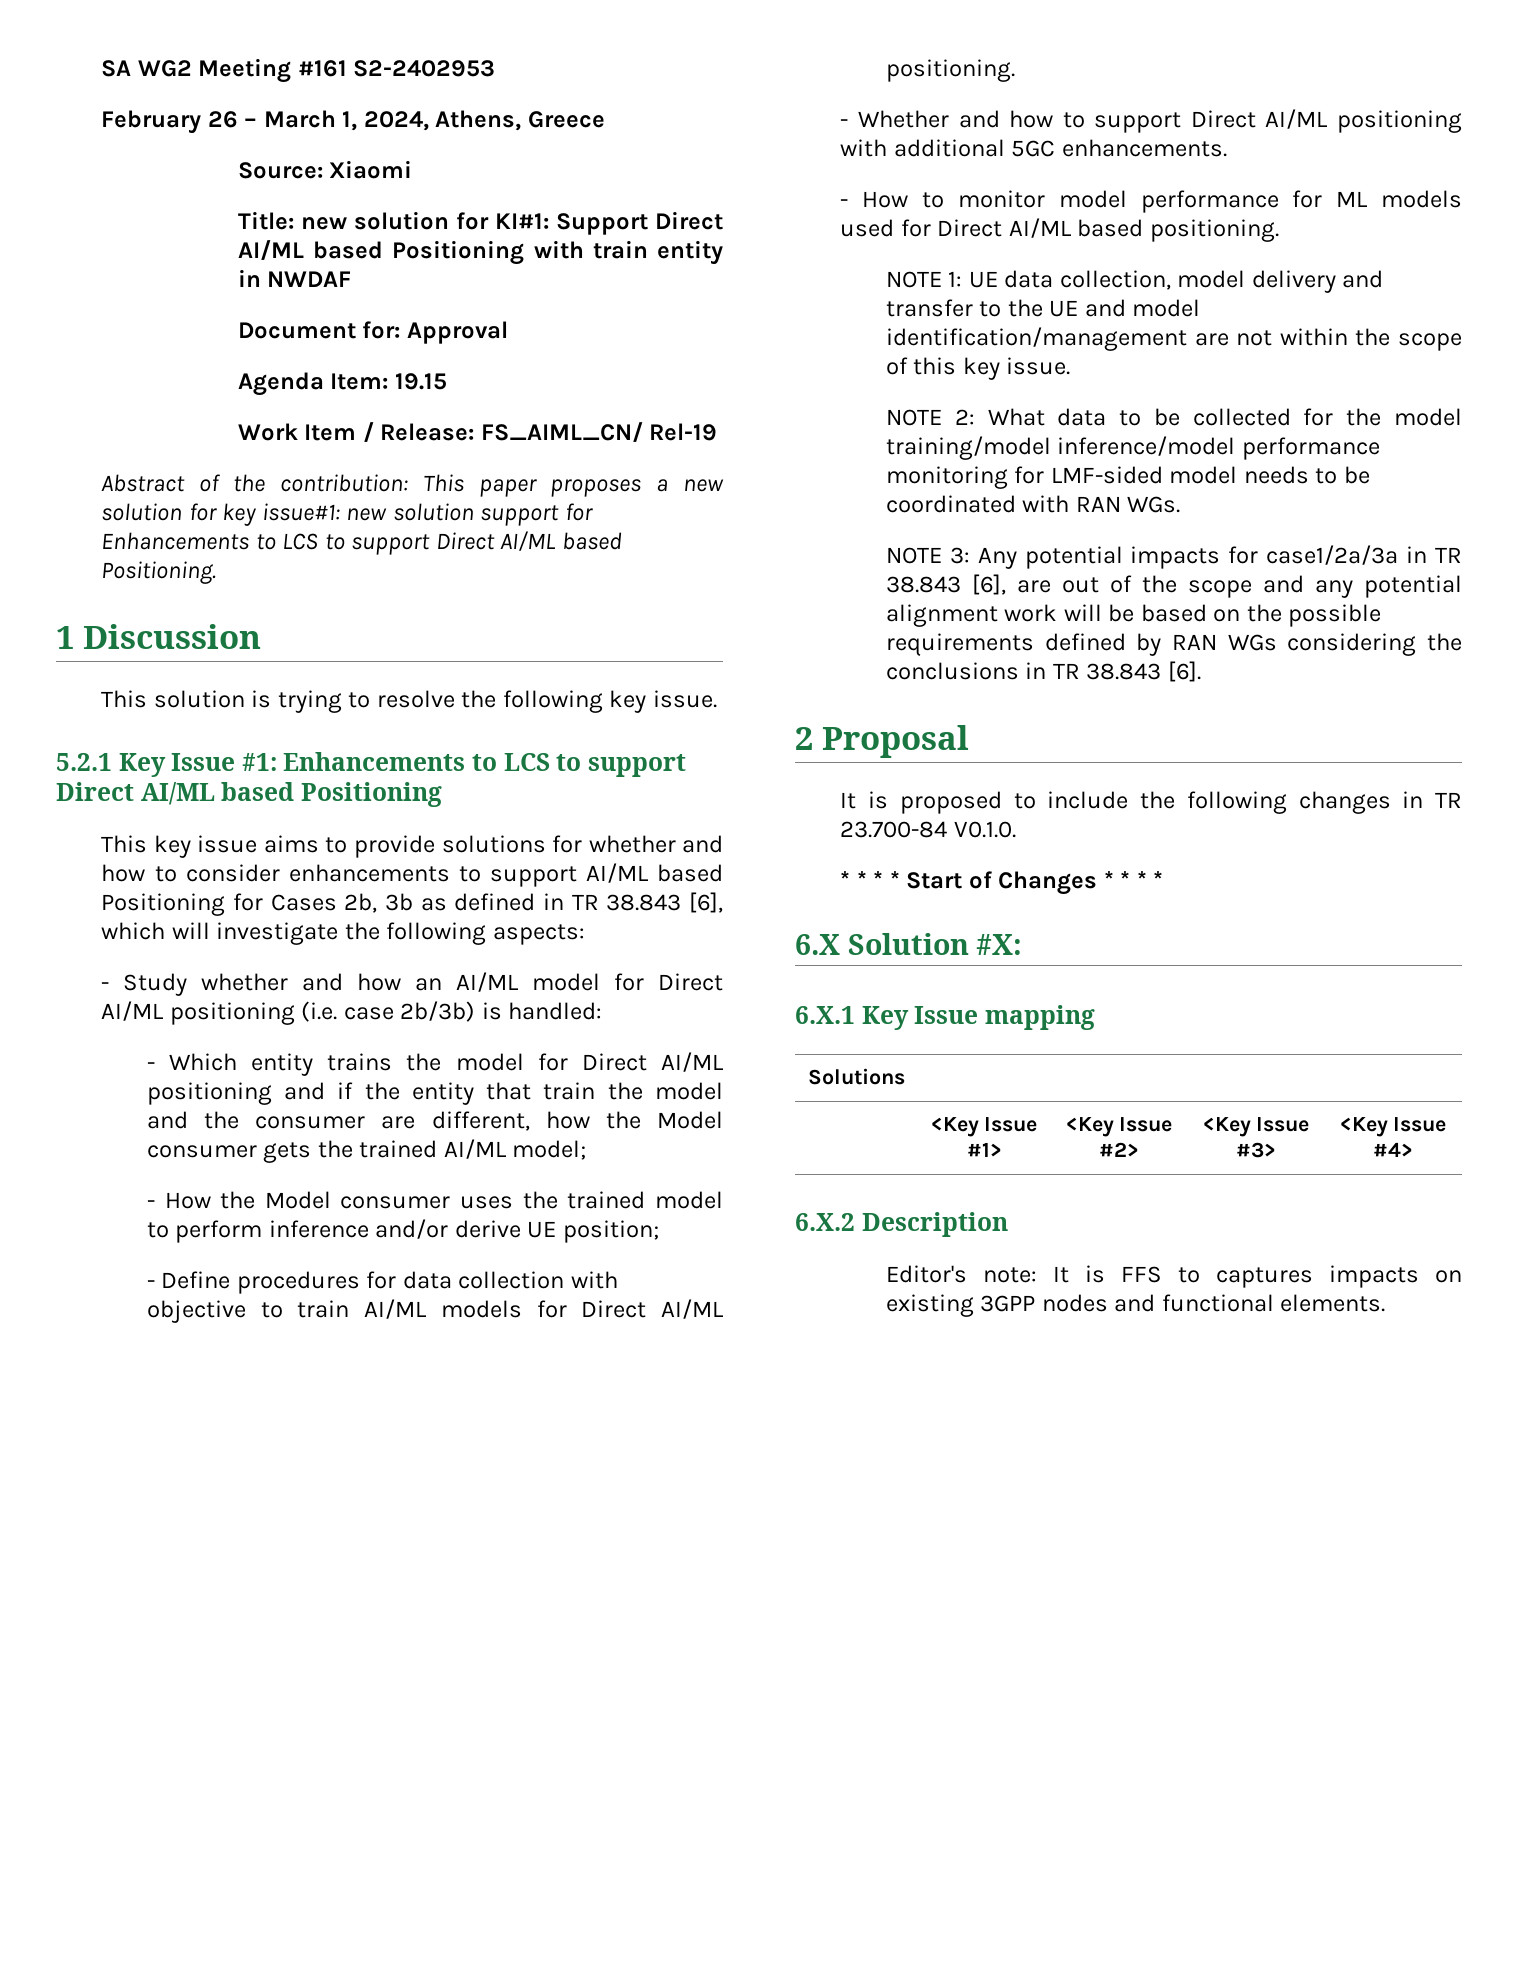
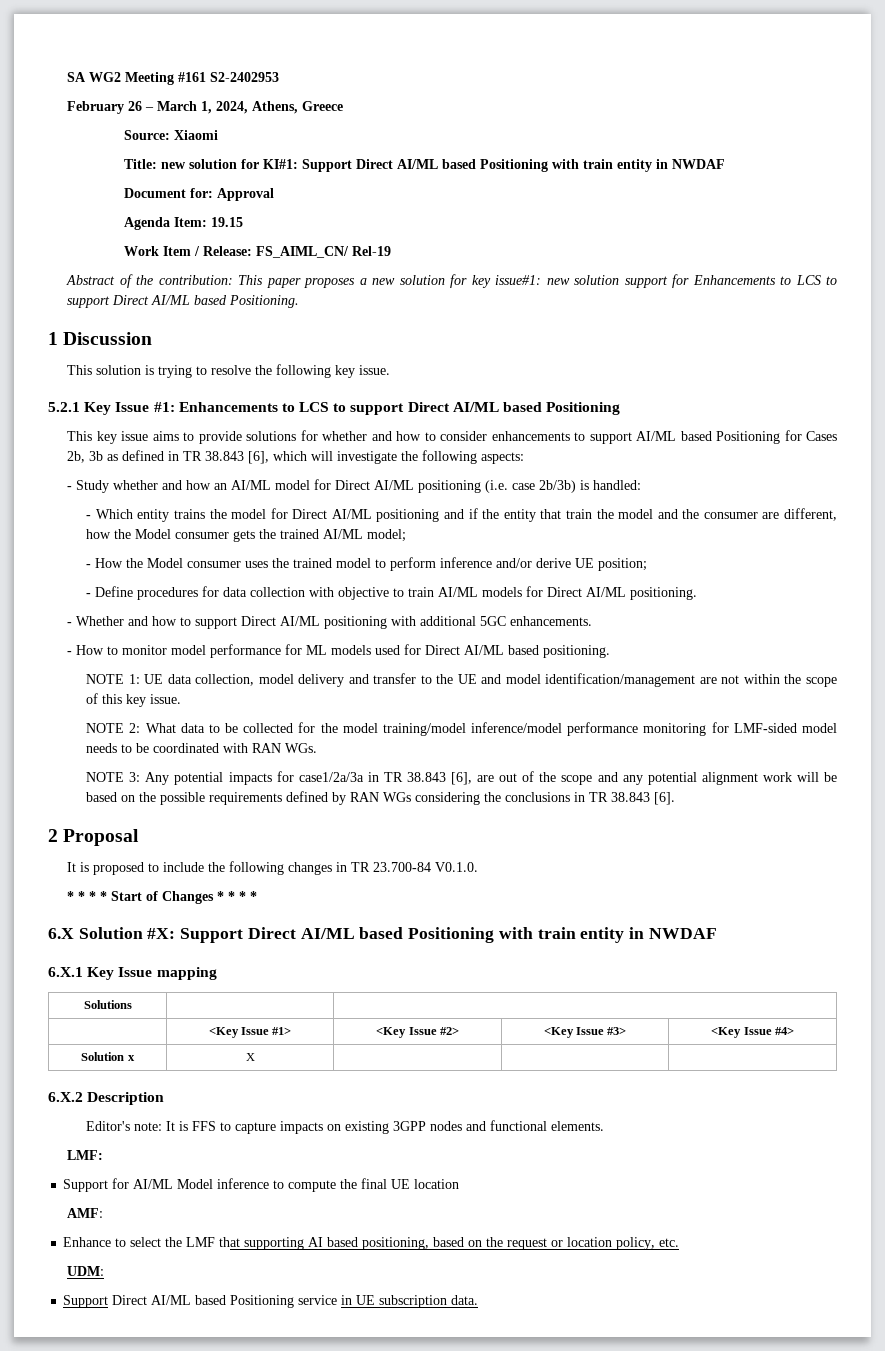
(1023, 944) none -> [180,927,717,943] Support Direct AI/ML based Positioning with train entity in NWDAF
(1413, 1149) none -> [81,1052,135,1061] [245,1053,255,1061] // Solution x | X | | |
[1215,1267,1313,1288] captures -> [235,1122,277,1134] capture
(1386, 1303) none -> [67,1150,104,1160] [63,1178,460,1192] [67,1208,104,1218] [63,1237,680,1250] [67,1266,105,1276] [63,1295,479,1308] // LMF: // Support for AI/ML Model inference to compute the final UE location // AMF: // Enhance to select the LMF that supporting AI based positioning, based on the request or location policy, etc. // UDM: // Support Direct AI/ML based Positioning service in UE subscription data.

